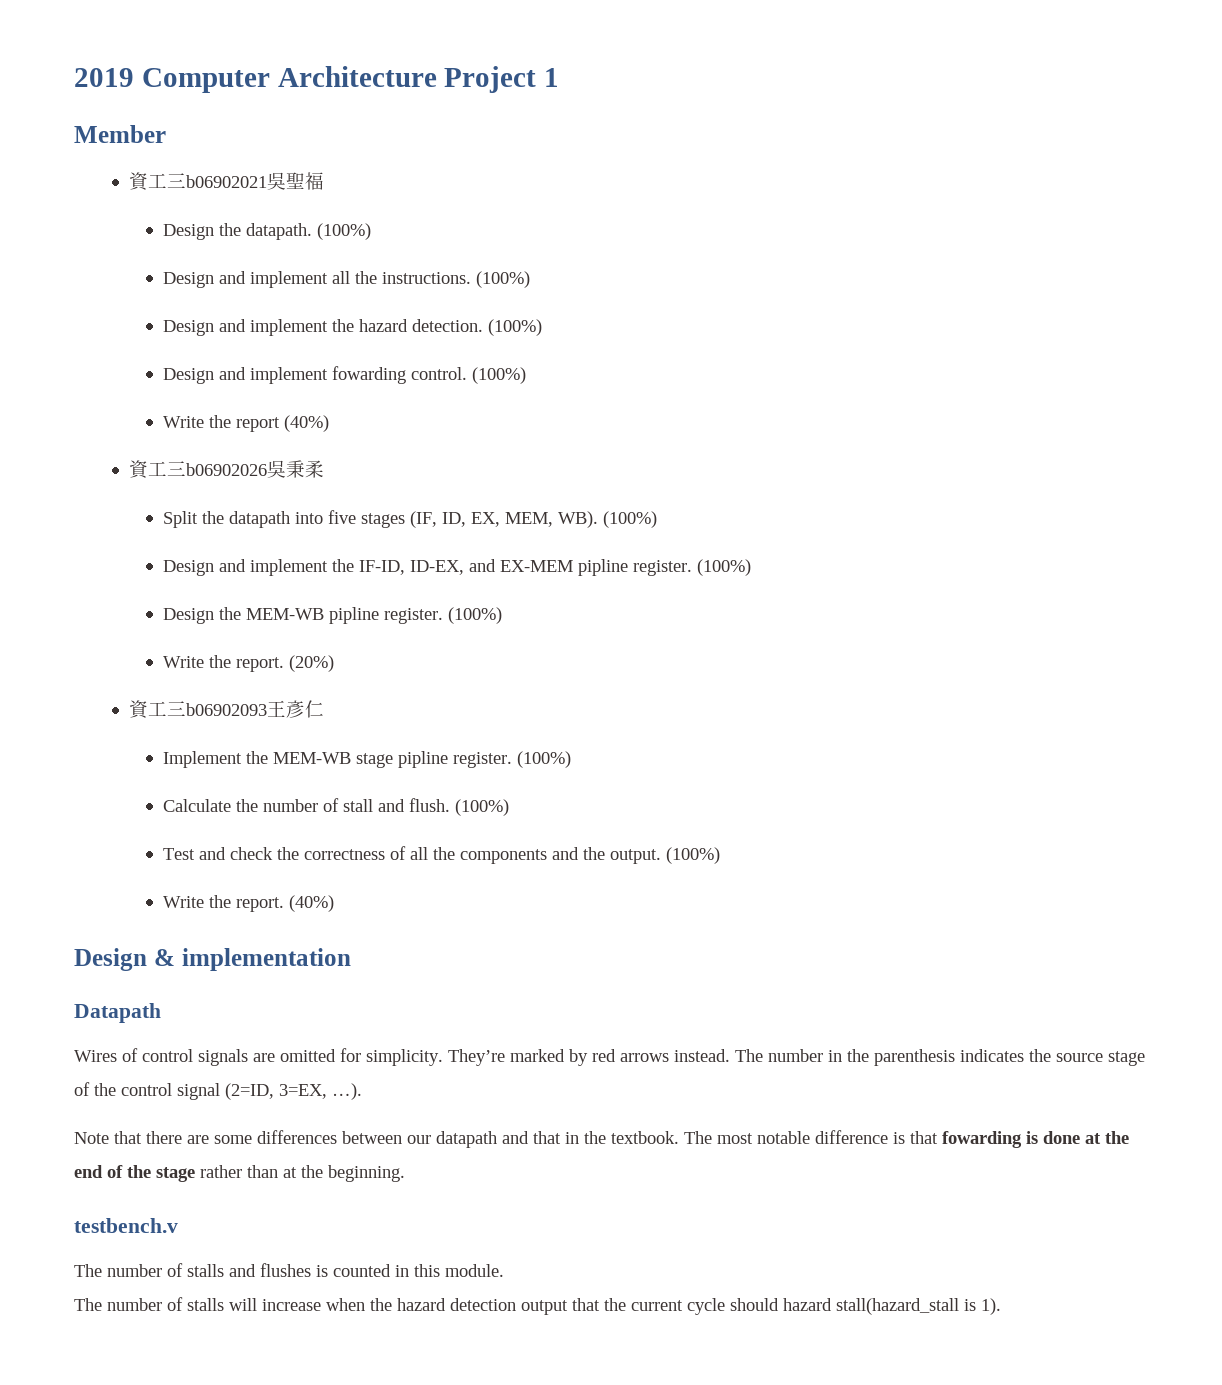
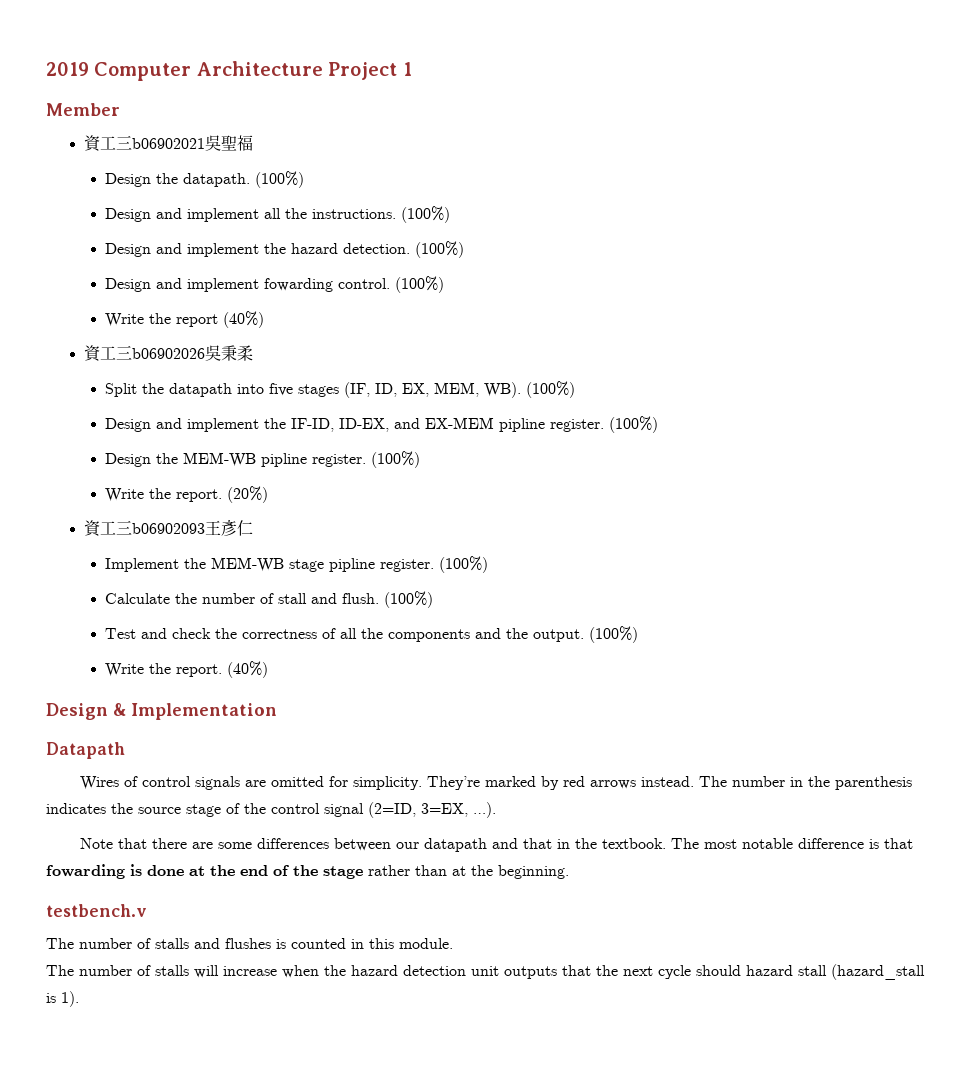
[181,948,351,971] implementation -> [131,703,277,720] Implementation
[521,1300,568,1315] output -> [471,966,557,979] unit outputs
[631,1300,683,1311] current -> [623,966,653,976] next
[836,1298,959,1315] stall(hazard_stall -> [798,964,925,980] stall (hazard_stall

